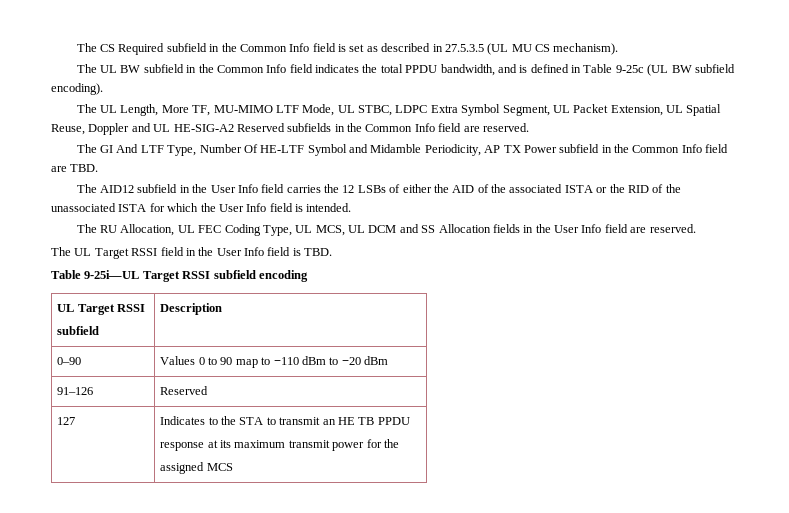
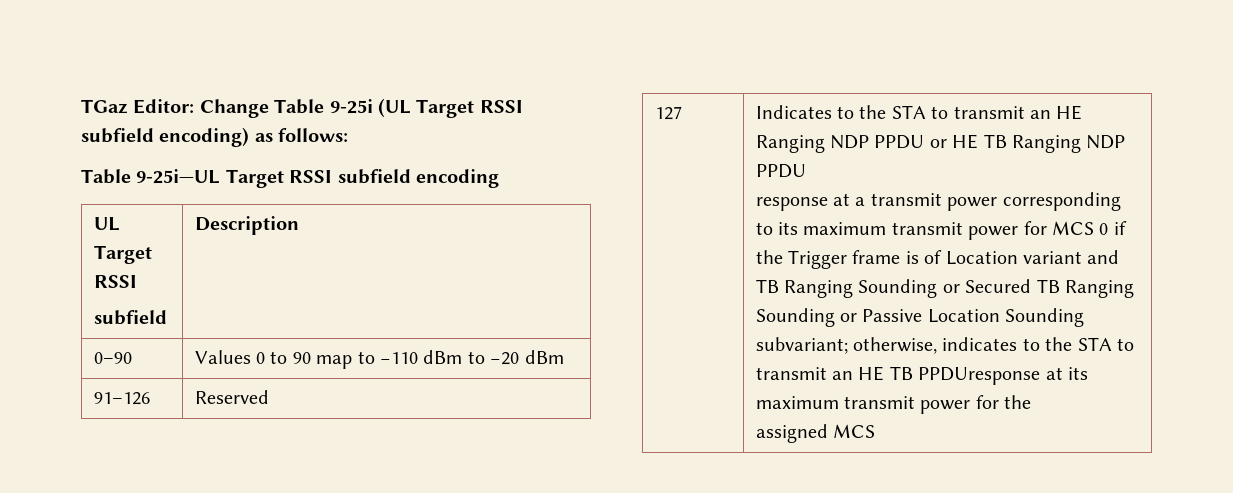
[76,43,619,55] [76,64,735,76] [51,83,103,95] [76,104,722,116] [51,123,529,135] [76,144,729,156] [51,164,99,172] [76,184,681,193] [51,203,352,212] [76,224,696,236] [51,247,333,259] The CS Required subfield in the Common Info field is set as described in 27.5.3.5 (UL MU CS mechanism). // The UL BW subfield in the Common Info field indicates the total PPDU bandwidth, and is defined in Table 9-25c (UL BW subfield encoding). // The UL Length, More TF, MU-MIMO LTF Mode, UL STBC, LDPC Extra Symbol Segment, UL Packet Extension, UL Spatial Reuse, Doppler and UL HE-SIG-A2 Reserved subfields in the Common Info field are reserved. // The GI And LTF Type, Number Of HE-LTF Symbol and Midamble Periodicity, AP TX Power subfield in the Common Info field are TBD. // The AID12 subfield in the User Info field carries the 12 LSBs of either the AID of the associated ISTA or the RID of the unassociated ISTA for which the User Info field is intended. // The RU Allocation, UL FEC Coding Type, UL MCS, UL DCM and SS Allocation fields in the User Info field are reserved. // The UL Target RSSI field in the User Info field is TBD. -> [81,98,523,118] [81,127,349,147] TGaz Editor: Change Table 9-25i (UL Target RSSI subfield encoding) as follows:
[358,417,410,425] [160,442,205,451] TB PPDU // response -> [755,134,1126,153] [755,164,806,178] [755,192,1121,211] [755,221,1127,240] [755,250,1120,269] [755,279,1134,298] [755,308,1085,327] [755,337,1134,354] [755,366,1041,385] Ranging NDP PPDU or HE TB Ranging NDP PPDU // response at a transmit power corresponding to its maximum transmit power for MCS 0 if the Trigger frame is of Location variant and TB Ranging Sounding or Secured TB Ranging Sounding or Passive Location Sounding subvariant; otherwise, indicates to the STA to transmit an HE TB PPDUresponse

